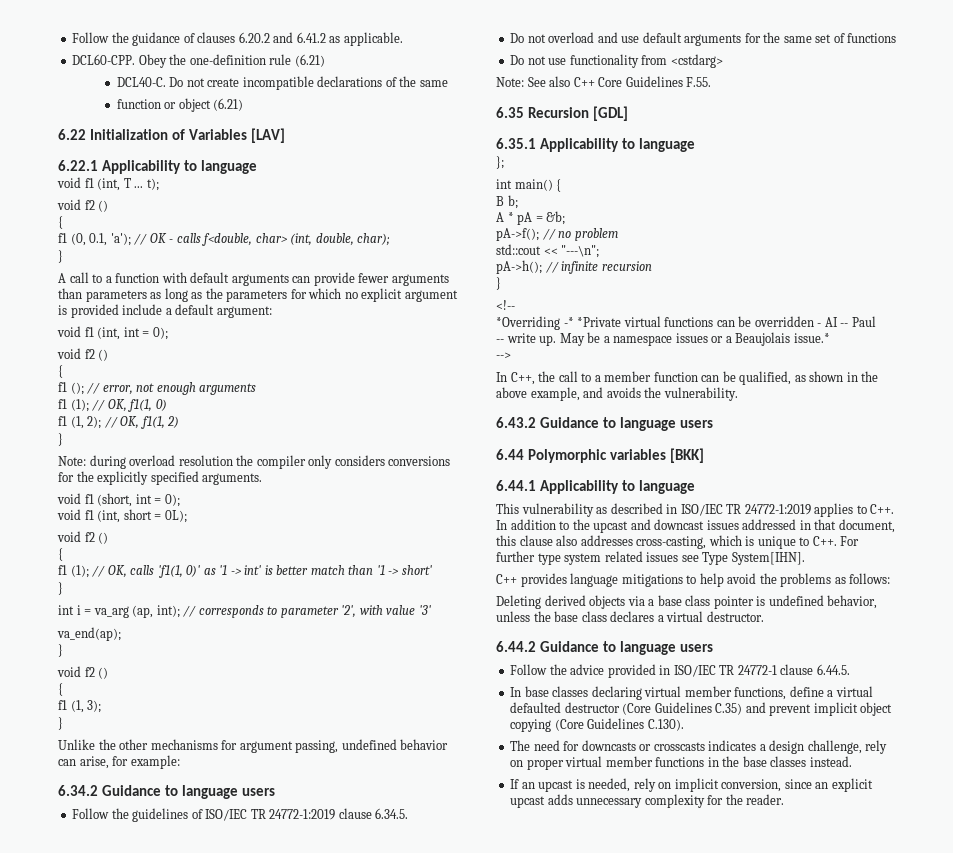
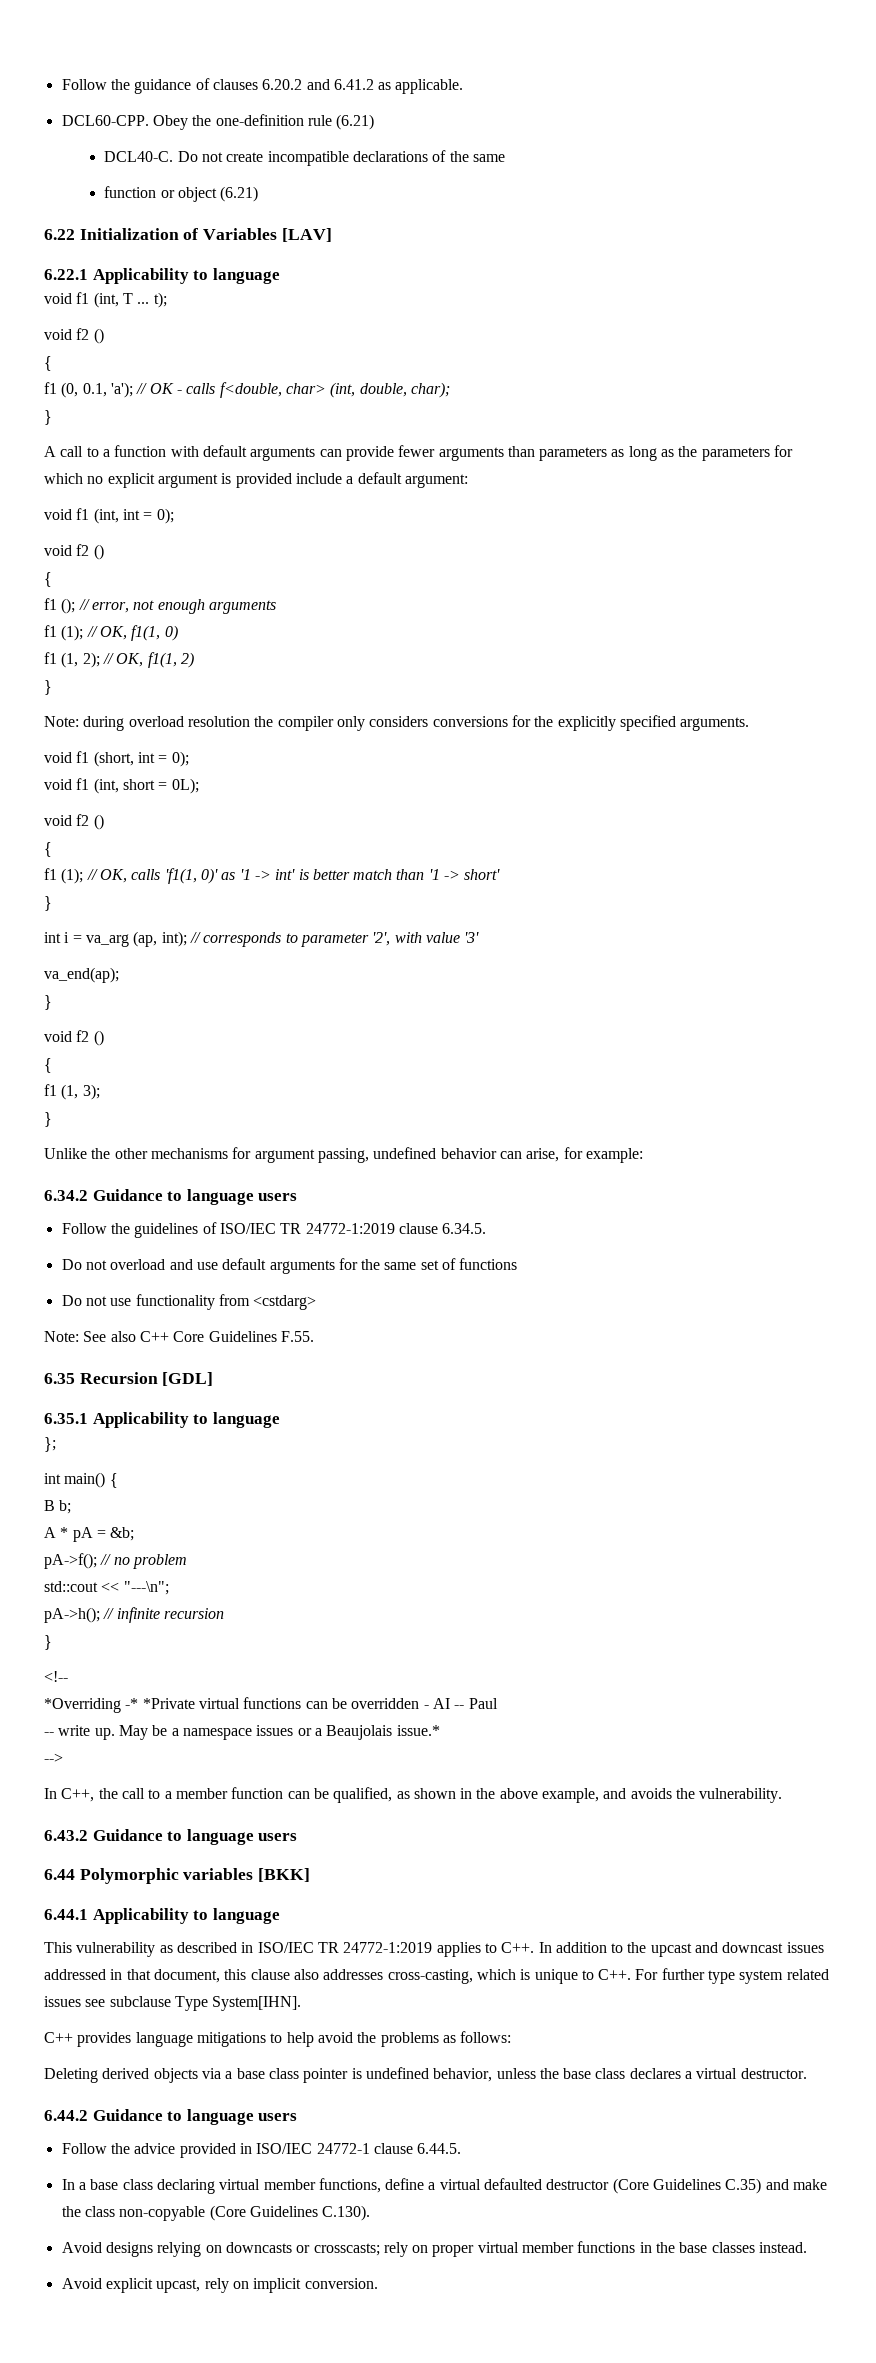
(699, 558) none -> [109,1996,171,2007] subclause
[719,665,735,675] TR -> (313, 2148) none
[524,686,589,697] base classes -> [78,2179,153,2190] a base class
[769,702,893,716] [510,719,552,732] prevent implicit object copying -> [793,2179,828,2190] [61,2206,206,2221] make the class non-copyable
[510,740,862,754] The need for downcasts or crosscasts indicates a design challenge, -> [61,2242,380,2257] Avoid designs relying on downcasts or crosscasts;
[510,778,873,792] [510,794,785,808] If an upcast is needed, rely on implicit conversion, since an explicit upcast adds unnecessary complexity for the reader. -> [61,2278,378,2293] Avoid explicit upcast, rely on implicit conversion.

